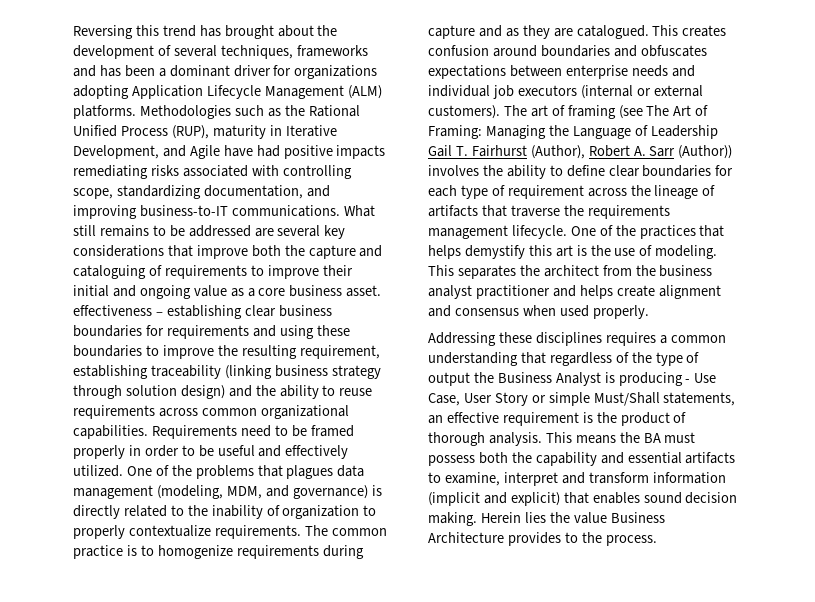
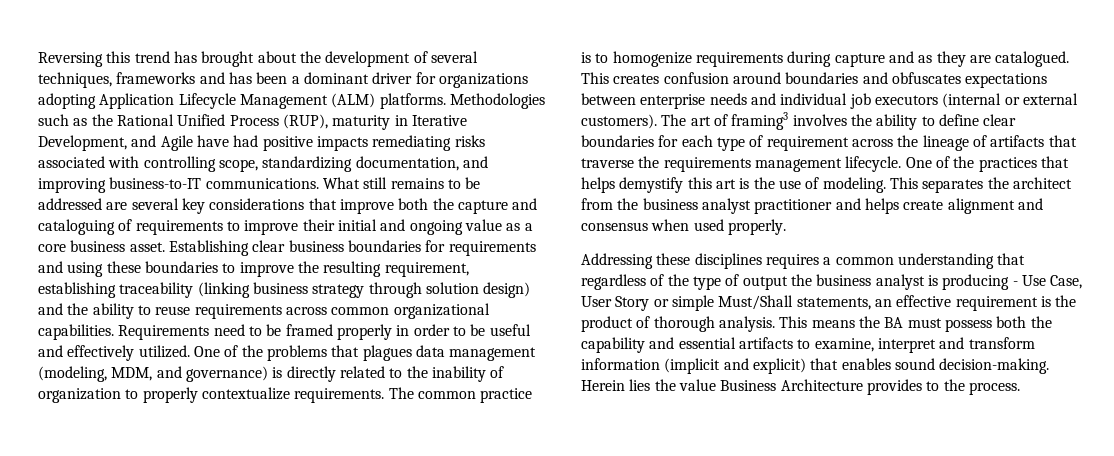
[73,305,242,319] effectiveness – establishing -> [168,240,249,256] Establishing
[567,105,709,119] [428,125,718,139] [428,145,733,159] framing (see The Art of Framing: Managing the Language of Leadership Gail T. Fairhurst (Author), Robert A. Sarr (Author)) -> [731,112,789,130] framing3
[497,372,601,386] Business Analyst -> [816,274,925,290] business analyst
[685,492,738,504] [428,512,477,526] decision making. -> [939,358,1050,374] decision-making.

